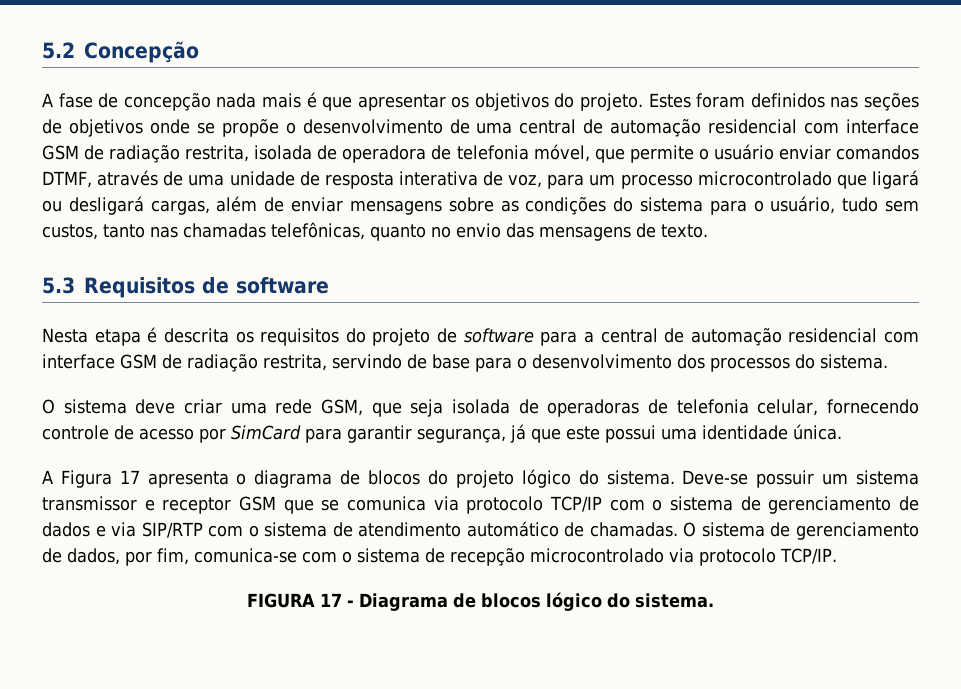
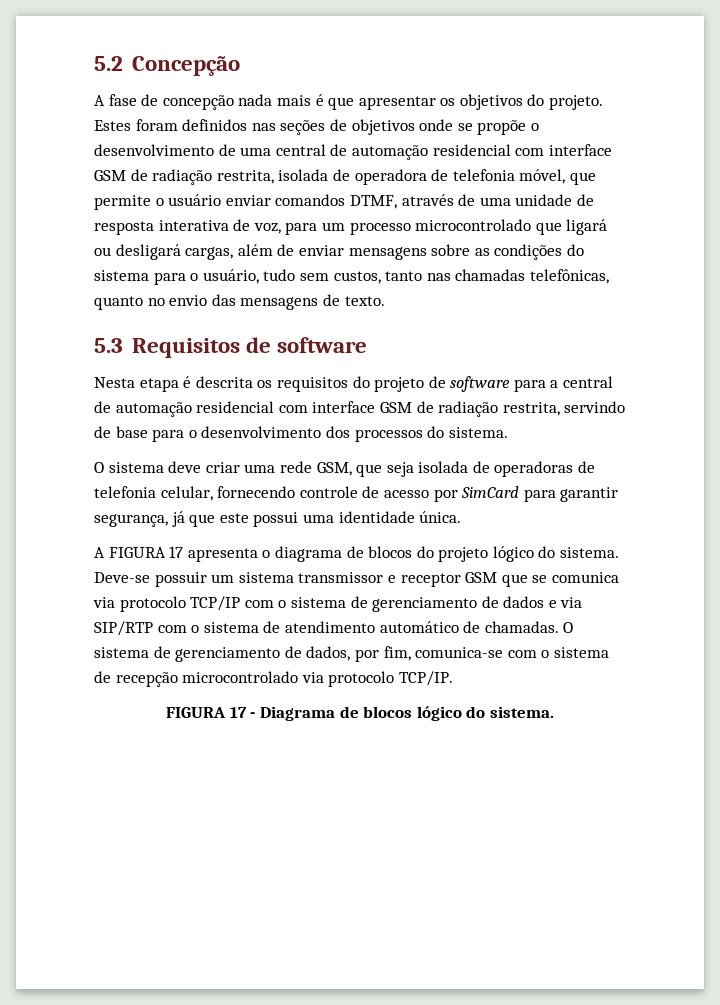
[60,470,112,488] Figura -> [108,547,166,558] FIGURA

